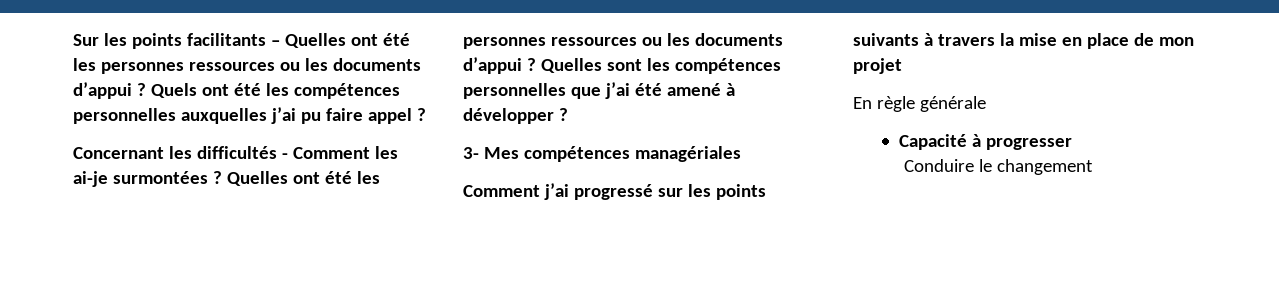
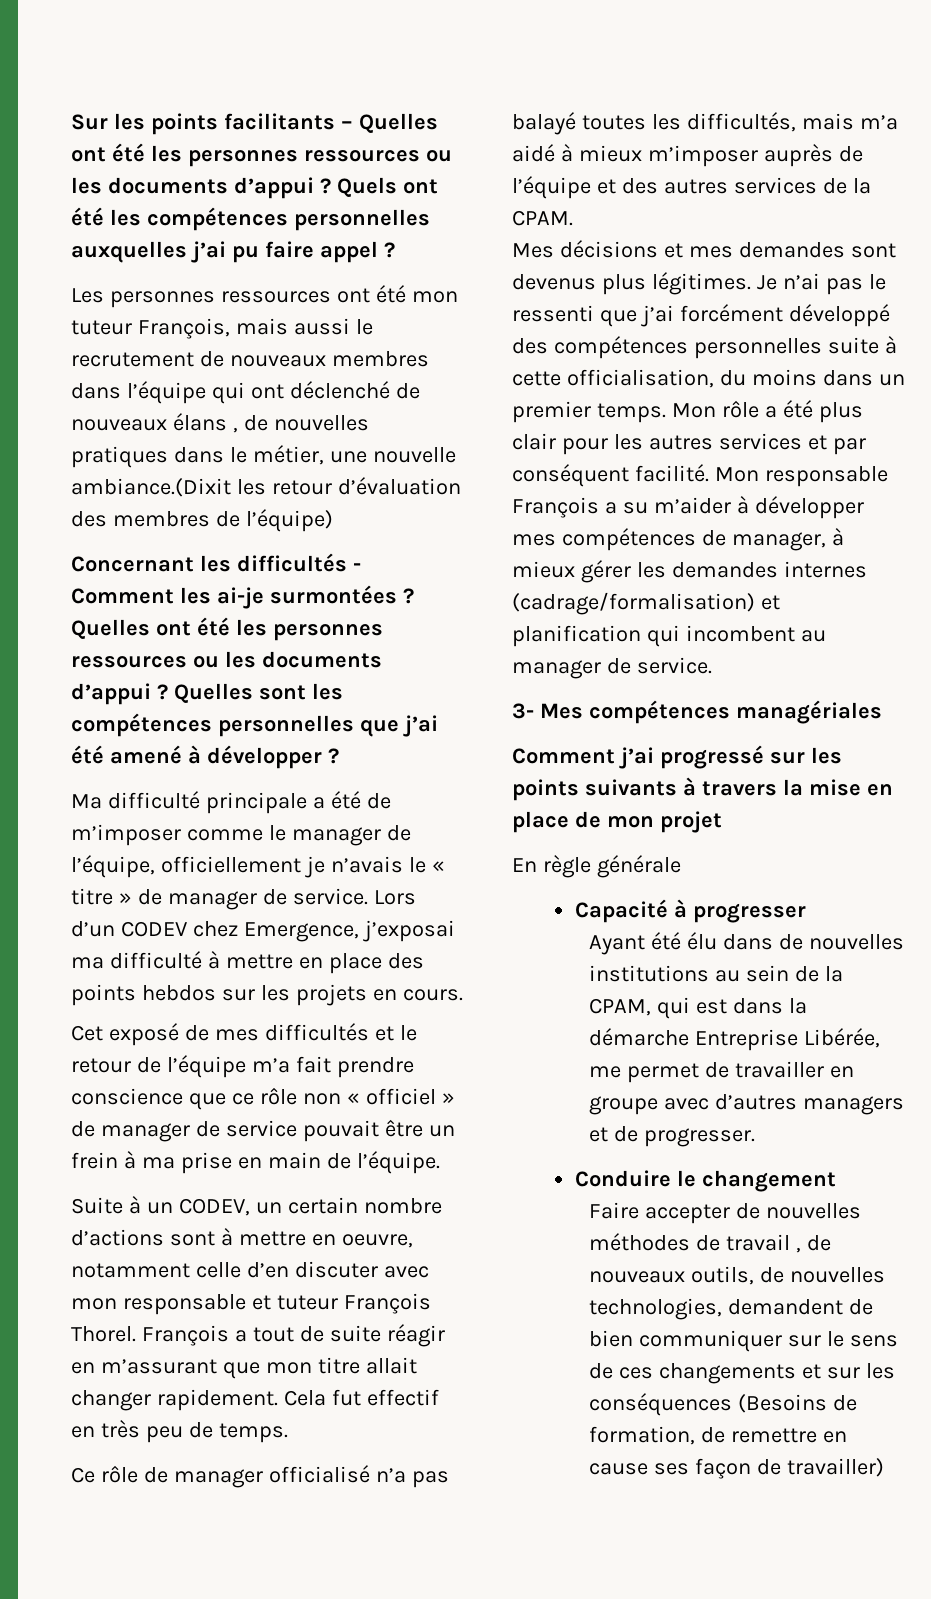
(426, 114) none -> [71,285,458,308] [71,318,373,339] [71,351,429,367] [71,381,420,404] [71,413,369,433] [71,445,456,468] [71,477,461,497] [71,509,333,532] // Les personnes ressources ont été mon tuteur François, mais aussi le recrutement de nouveaux membres dans l’équipe qui ont déclenché de nouveaux élans , de nouvelles pratiques dans le métier, une nouvelle ambiance.(Dixit les retour d’évaluation des membres de l’équipe)
(568, 114) none -> [71,791,391,814] [71,824,411,846] [71,855,445,878] [71,888,416,910] [71,920,455,942] [71,951,424,974] [71,984,463,1006] [71,1023,417,1046] [71,1055,414,1078] [71,1087,455,1110] [71,1119,455,1142] [71,1151,440,1174] [71,1196,442,1216] [71,1228,413,1248] [71,1261,429,1278] [71,1293,431,1315] [71,1324,445,1347] [71,1357,417,1379] [71,1389,439,1411] [71,1420,288,1443] [71,1465,449,1488] [512,112,898,135] [512,144,863,167] [512,176,871,199] [512,210,573,226] [512,240,896,258] [512,272,886,295] [512,304,890,327] [512,336,897,359] [512,369,905,388] [512,400,863,423] [512,433,866,455] [512,464,888,487] [512,496,864,519] [512,528,844,551] [512,560,867,583] [512,592,780,615] [512,625,826,647] [512,657,712,679] // Ma difficulté principale a été de m’imposer comme le manager de l’équipe, officiellement je n’avais le « titre » de manager de service. Lors d’un CODEV chez Emergence, j’exposai ma difficulté à mettre en place des points hebdos sur les projets en cours. // Cet exposé de mes difficultés et le retour de l’équipe m’a fait prendre conscience que ce rôle non « officiel » de manager de service pouvait être un frein à ma prise en main de l’équipe. // Suite à un CODEV, un certain nombre d’actions sont à mettre en oeuvre, notamment celle d’en discuter avec mon responsable et tuteur François Thorel. François a tout de suite réagir en m’assurant que mon titre allait changer rapidement. Cela fut effectif en très peu de temps. // Ce rôle de manager officialisé n’a pas balayé toutes les difficultés, mais m’a aidé à mieux m’imposer auprès de l’équipe et des autres services de la CPAM. // Mes décisions et mes demandes sont devenus plus légitimes. Je n’ai pas le ressenti que j’ai forcément développé des compétences personnelles suite à cette officialisation, du moins dans un premier temps. Mon rôle a été plus clair pour les autres services et par conséquent facilité. Mon responsable François a su m’aider à développer mes compétences de manager, à mieux gérer les demandes internes (cadrage/formalisation) et planification qui incombent au manager de service.
[903,159,1093,175] Conduire le changement -> [589,932,905,955] [589,965,844,982] [589,997,808,1019] [589,1028,881,1051] [589,1061,855,1083] [589,1094,905,1115] [589,1126,756,1147] [574,1170,836,1192] [589,1202,862,1224] [589,1233,832,1253] [589,1266,886,1285] [589,1298,874,1320] [589,1330,899,1352] [589,1363,896,1384] [589,1393,858,1416] [589,1426,848,1445] [589,1458,885,1479] Ayant été élu dans de nouvelles institutions au sein de la CPAM, qui est dans la démarche Entreprise Libérée, me permet de travailler en groupe avec d’autres managers et de progresser. // Conduire le changement // Faire accepter de nouvelles méthodes de travail , de nouveaux outils, de nouvelles technologies, demandent de bien communiquer sur le sens de ces changements et sur les conséquences (Besoins de formation, de remettre en cause ses façon de travailler)

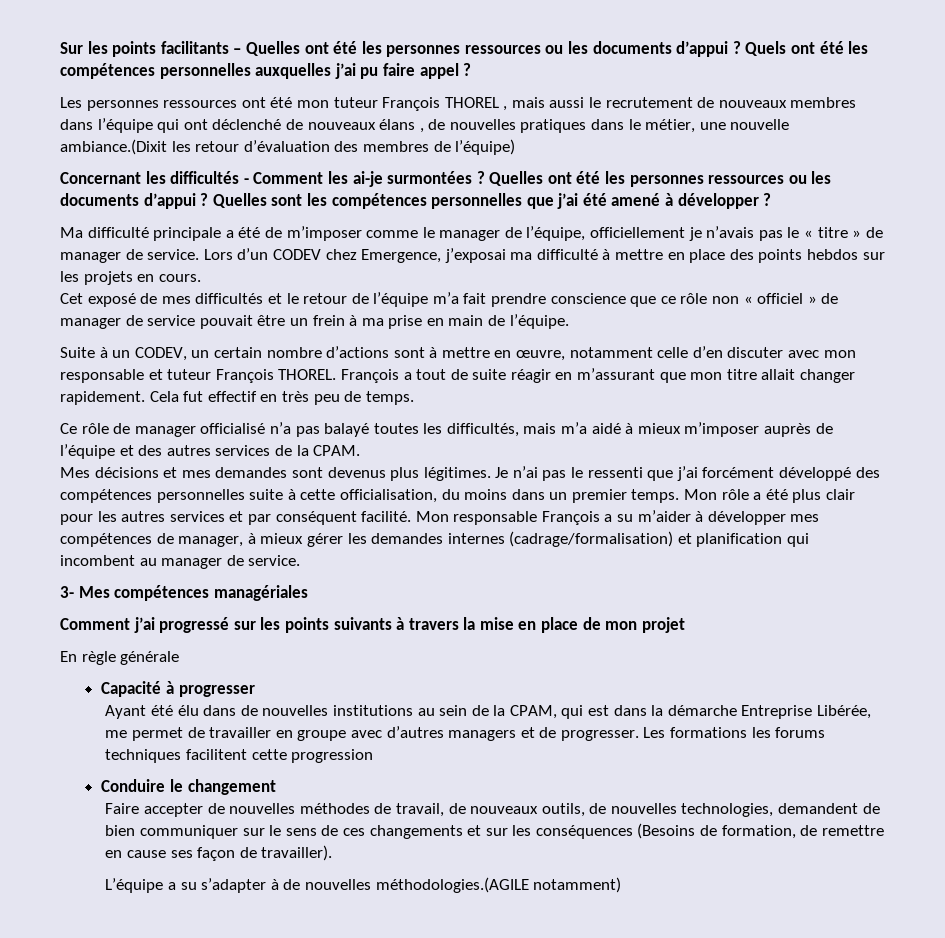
[137,318,230,339] François, -> [382,97,508,111] François THOREL ,
(403, 864) none -> [758,230,783,241] pas
[341,1234,413,1248] oeuvre, -> [516,350,566,361] œuvre,
[71,1326,136,1342] Thorel. -> [278,369,337,380] THOREL.
(756, 1137) none -> [643,727,826,738] [105,749,374,763] Les formations les forums techniques facilitent cette progression
[726,1234,802,1253] travail , -> [395,803,444,817] travail,
[787,1458,885,1477] travailler) -> [261,845,333,861] [105,877,622,893] travailler). // L’équipe a su s’adapter à de nouvelles méthodologies.(AGILE notamment)

